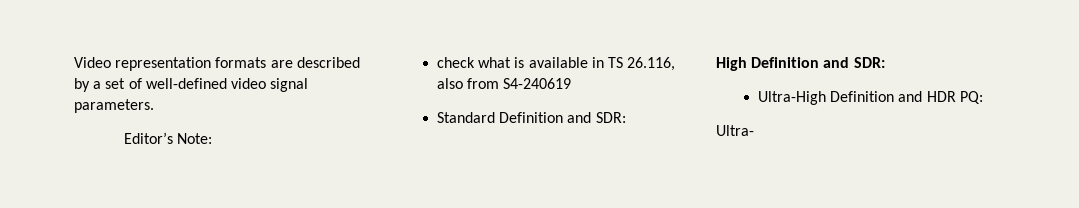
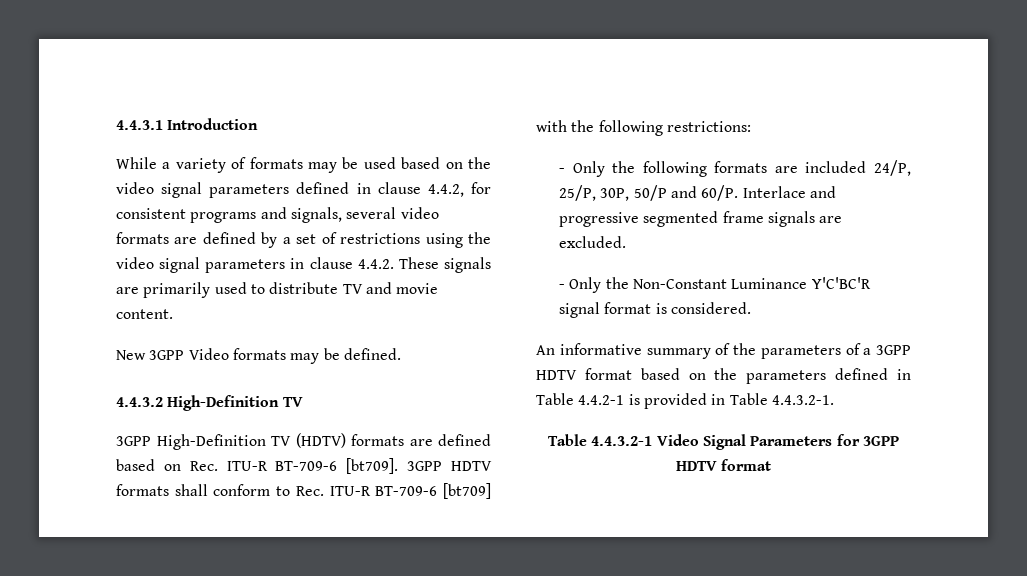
[74,57,360,71] Video representation formats are described -> [116,118,259,130] [116,157,491,173] [116,182,492,198] [116,207,439,223] [116,232,256,244] 4.4.3.1 Introduction // While a variety of formats may be used based on the video signal parameters defined in clause 4.4.2, for consistent programs and signals, several video formats are defined
[145,78,309,92] [74,99,154,113] [124,132,213,144] [437,57,676,71] [437,78,572,89] [437,112,626,123] [716,57,885,71] [758,91,983,105] [716,125,754,136] well-defined video signal parameters. // Editor’s Note: // check what is available in TS 26.116, also from S4-240619 // Standard Definition and SDR: // High Definition and SDR: // Ultra-High Definition and HDR PQ: // Ultra- -> [340,232,492,248] [116,257,491,273] [116,282,439,298] [116,309,173,319] [116,348,401,364] [116,395,303,411] [116,433,491,450] [116,458,492,474] [116,483,492,499] [536,120,751,136] [559,160,911,177] [559,185,837,201] [559,211,843,227] [559,236,627,248] [559,277,871,293] [559,302,752,318] [536,343,911,359] [536,368,911,384] [536,393,834,409] [548,434,899,450] [675,459,772,471] restrictions using the video signal parameters in clause 4.4.2. These signals are primarily used to distribute TV and movie content. // New 3GPP Video formats may be defined. // 4.4.3.2 High-Definition TV // 3GPP High-Definition TV (HDTV) formats are defined based on Rec. ITU-R BT-709-6 [bt709]. 3GPP HDTV formats shall conform to Rec. ITU-R BT-709-6 [bt709] with the following restrictions: // - Only the following formats are included 24/P, 25/P, 30P, 50/P and 60/P. Interlace and progressive segmented frame signals are excluded. // - Only the Non-Constant Luminance Y'C'BC'R signal format is considered. // An informative summary of the parameters of a 3GPP HDTV format based on the parameters defined in Table 4.4.2-1 is provided in Table 4.4.3.2-1. // Table 4.4.3.2-1 Video Signal Parameters for 3GPP HDTV format

